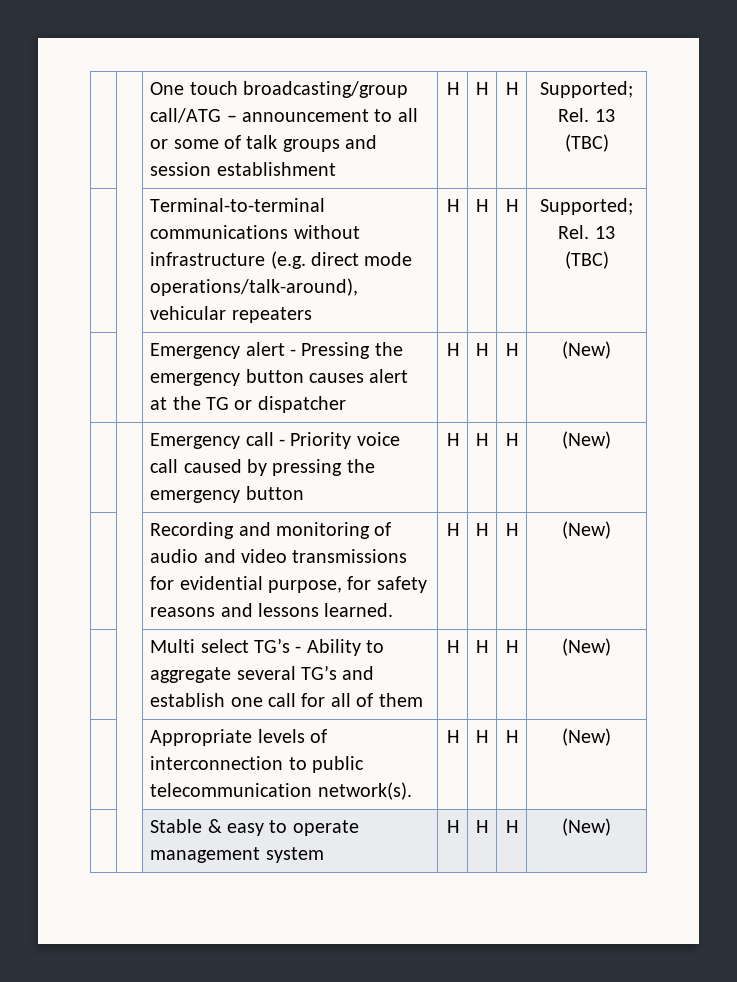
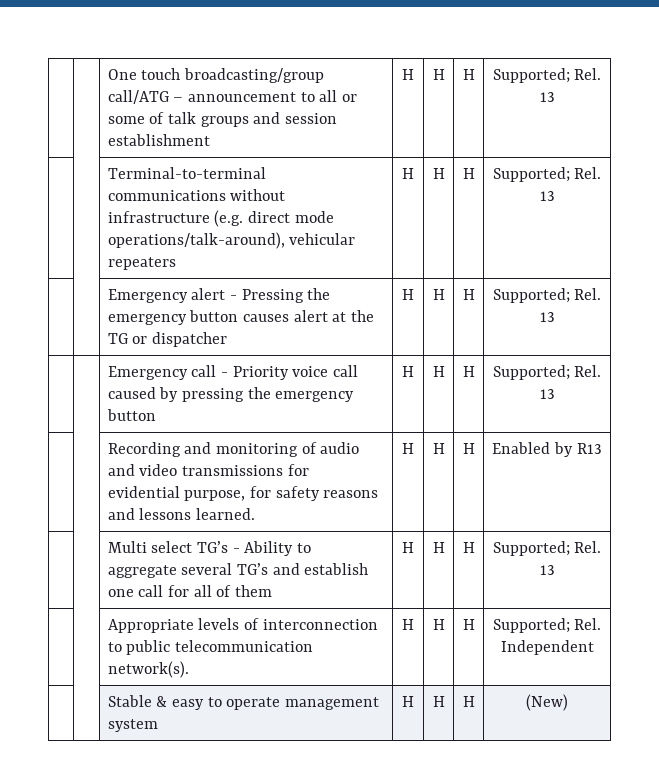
[564,134,609,152] (TBC) -> (555, 97) none
[564,251,609,269] (TBC) -> (555, 196) none
[562,341,611,359] (New) -> [492,288,602,303] [539,312,555,322] Supported; Rel. 13
[562,431,611,449] (New) -> [492,365,602,380] [539,389,555,399] Supported; Rel. 13
[562,521,611,539] (New) -> [492,442,602,457] Enabled by R13
[562,638,611,656] (New) -> [492,541,602,556] [539,565,555,575] Supported; Rel. 13
[562,728,611,746] (New) -> [492,618,602,633] [500,640,594,655] Supported; Rel. Independent

